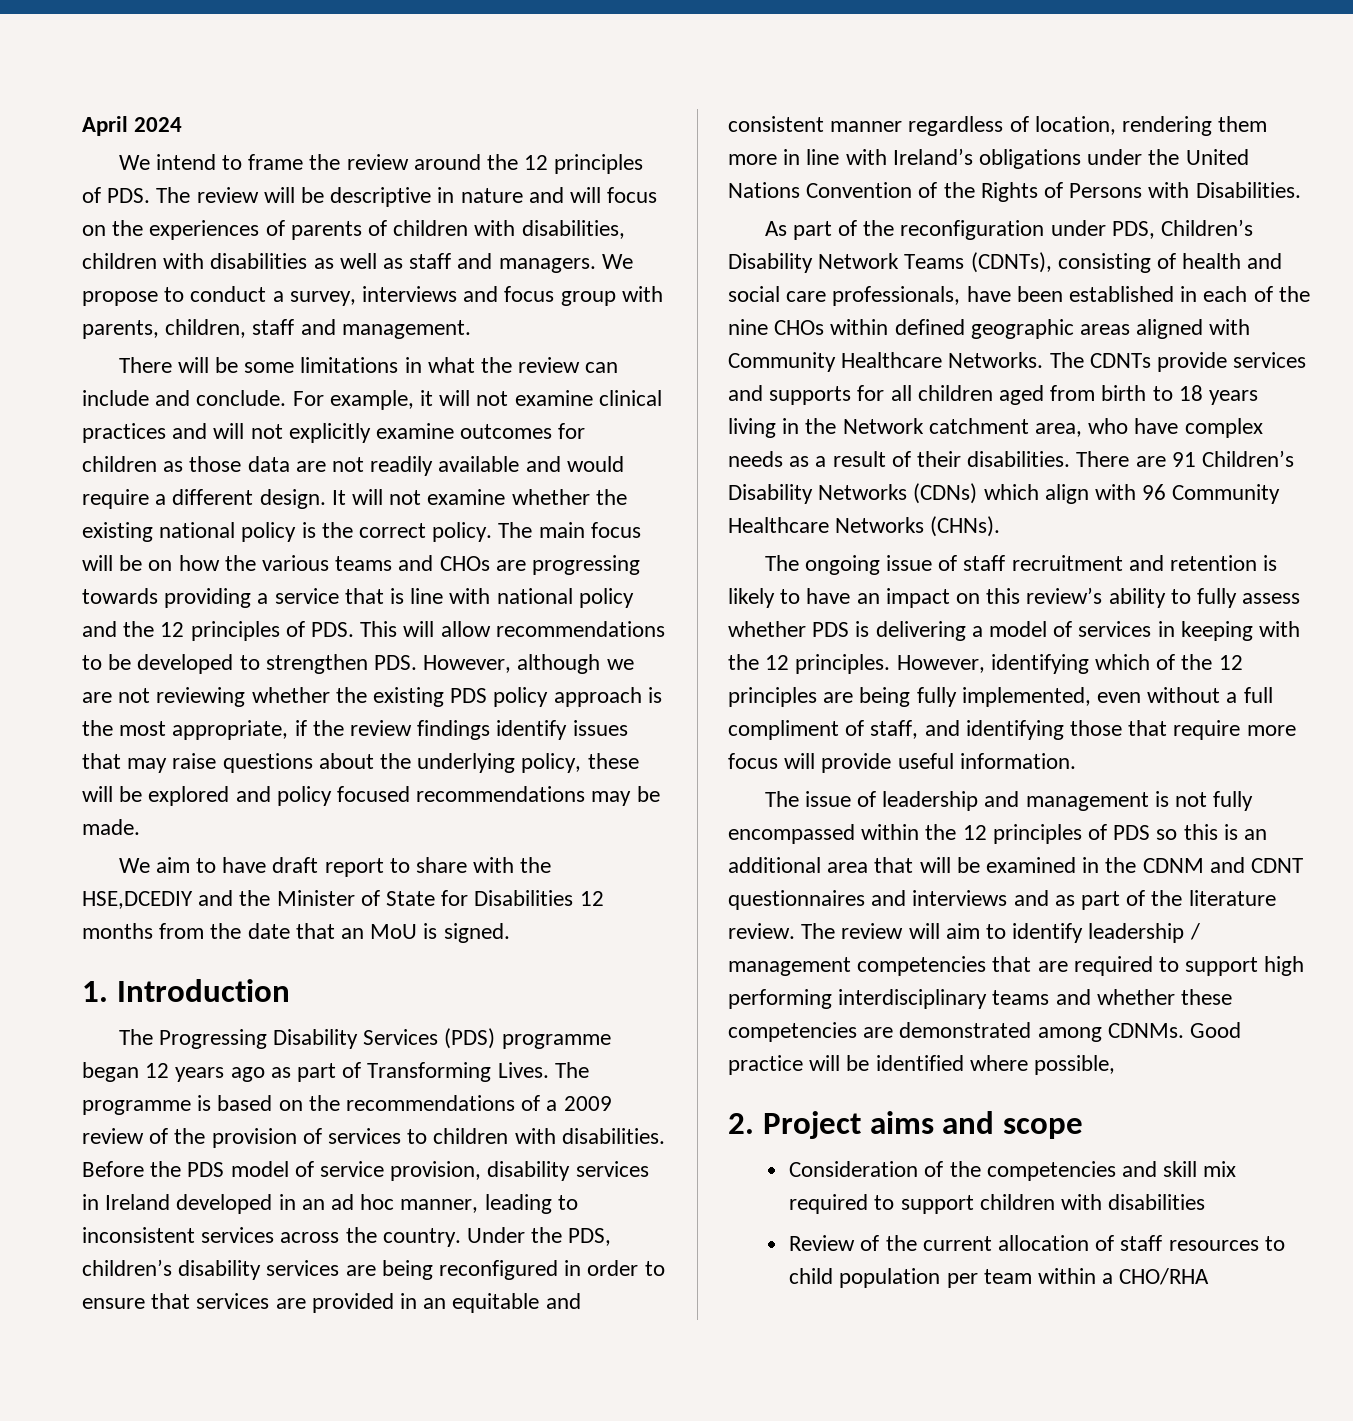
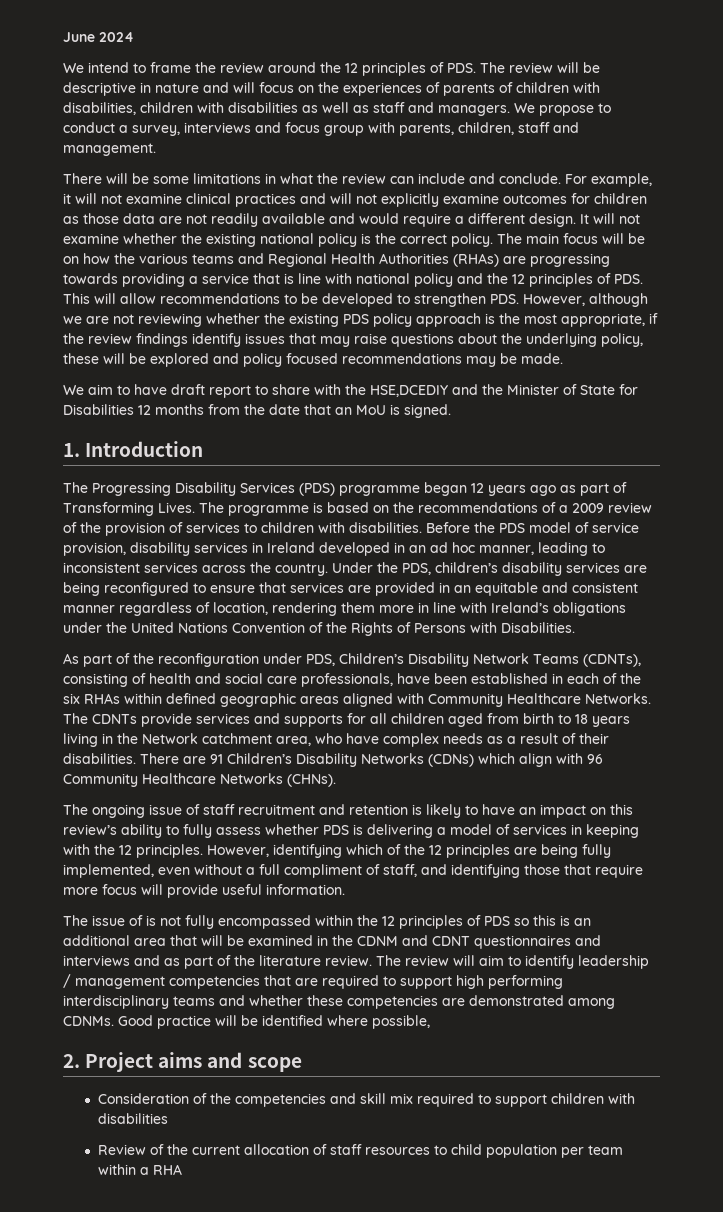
[82,116,128,136] April -> [63,32,95,42] June
[439,556,490,571] CHOs -> [268,253,499,267] Regional Health Authorities (RHAs)
[564,1260,639,1276] in order -> (189, 589) none
[728,319,825,335] nine CHOs -> [63,693,120,704] six RHAs
[882,791,1149,811] leadership and management -> (143, 920) none
[1119,1268,1210,1285] CHO/RHA -> [153,1164,183,1175] RHA

